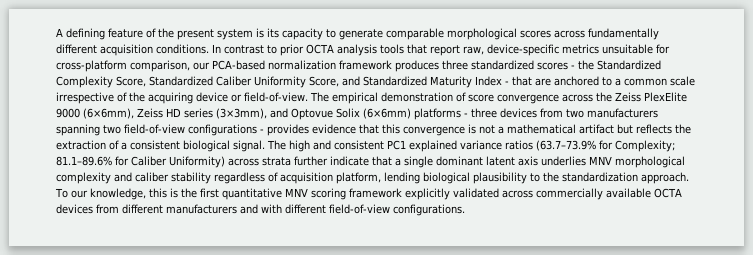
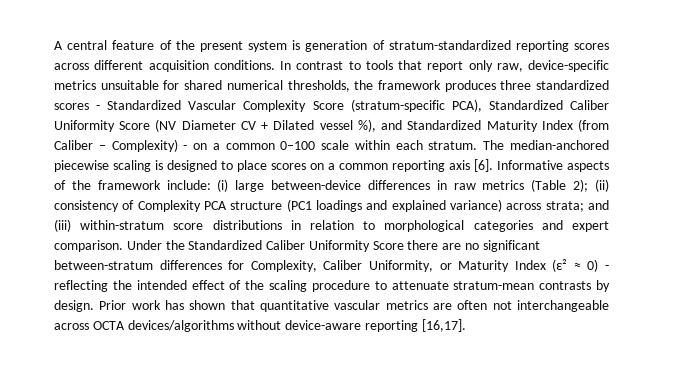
[66,28,105,40] defining -> [67,40,108,50] central
[267,28,517,40] its capacity to generate comparable morphological -> [305,40,569,52] generation of stratum-standardized reporting
[588,28,659,40] fundamentally -> (89, 66) none
[280,44,377,56] prior OCTA analysis -> (361, 65) none
(460, 50) none -> [468,60,493,72] only
[56,60,336,72] cross-platform comparison, our PCA-based normalization -> [184,80,374,92] shared numerical thresholds, the
[578,60,661,70] [56,76,695,88] [56,92,687,104] [56,108,658,120] [56,124,691,136] [56,140,675,152] [56,156,685,168] [56,172,689,184] [55,188,682,200] [56,204,465,216] the Standardized Complexity Score, Standardized Caliber Uniformity Score, and Standardized Maturity Index - that are anchored to a common scale irrespective of the acquiring device or field-of-view. The empirical demonstration of score convergence across the Zeiss PlexElite 9000 (6×6mm), Zeiss HD series (3×3mm), and Optovue Solix (6×6mm) platforms - three devices from two manufacturers spanning two field-of-view configurations - provides evidence that this convergence is not a mathematical artifact but reflects the extraction of a consistent biological signal. The high and consistent PC1 explained variance ratios (63.7–73.9% for Complexity; 81.1–89.6% for Caliber Uniformity) across strata further indicate that a single dominant latent axis underlies MNV morphological complexity and caliber stability regardless of acquisition platform, lending biological plausibility to the standardization approach. To our knowledge, this is the first quantitative MNV scoring framework explicitly validated across commercially available OCTA devices from different manufacturers and with different field-of-view configurations. -> [107,99,609,112] [54,119,609,132] [54,139,609,152] [54,159,609,172] [54,179,609,192] [54,199,609,212] [54,219,609,232] [54,240,540,252] [54,259,609,272] [54,280,610,292] [54,300,609,312] [54,319,466,332] Standardized Vascular Complexity Score (stratum-specific PCA), Standardized Caliber Uniformity Score (NV Diameter CV + Dilated vessel %), and Standardized Maturity Index (from Caliber − Complexity) - on a common 0–100 scale within each stratum. The median-anchored piecewise scaling is designed to place scores on a common reporting axis [6]. Informative aspects of the framework include: (i) large between-device differences in raw metrics (Table 2); (ii) consistency of Complexity PCA structure (PC1 loadings and explained variance) across strata; and (iii) within-stratum score distributions in relation to morphological categories and expert comparison. Under the Standardized Caliber Uniformity Score there are no significant between-stratum differences for Complexity, Caliber Uniformity, or Maturity Index (ε² ≈ 0) - reflecting the intended effect of the scaling procedure to attenuate stratum-mean contrasts by design. Prior work has shown that quantitative vascular metrics are often not interchangeable across OCTA devices/algorithms without device-aware reporting [16,17].

